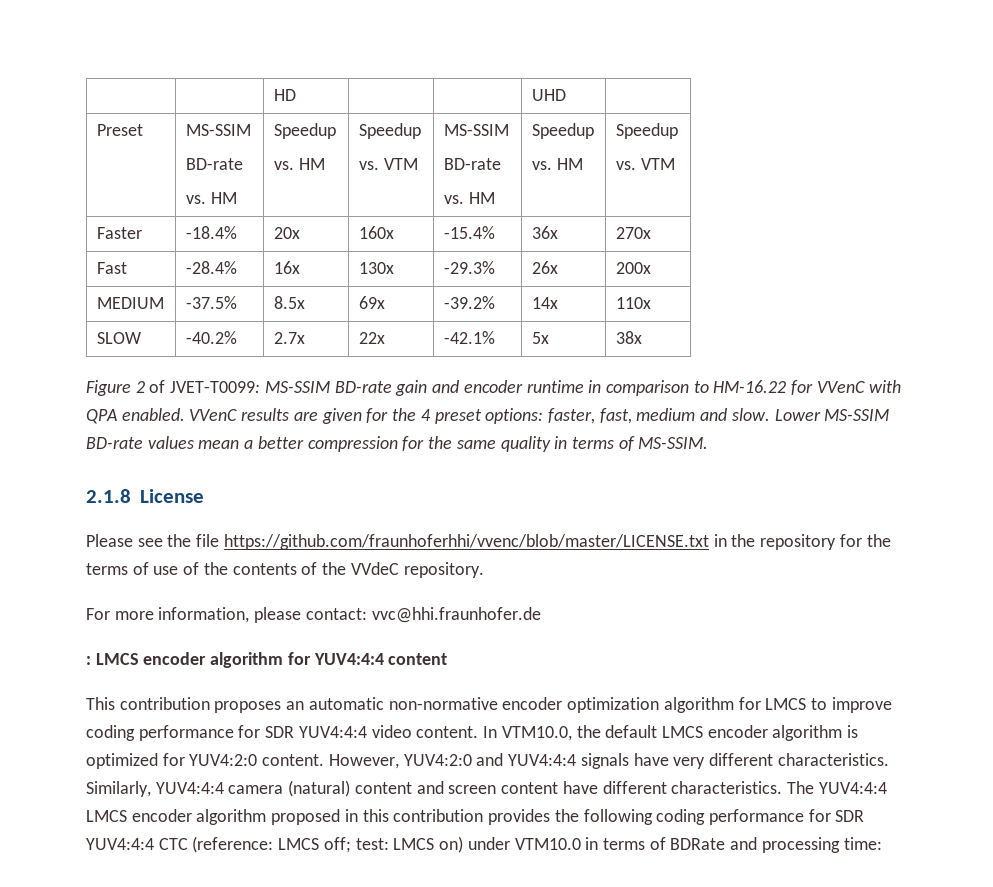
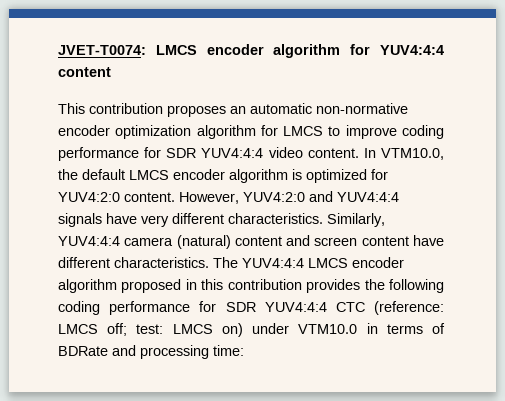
[273,89,296,101] [531,89,566,101] [96,124,143,136] [185,124,251,136] [185,158,243,170] [185,192,237,204] [273,123,336,139] [273,158,325,170] [358,123,421,139] [358,158,418,170] [443,124,509,136] [443,158,501,170] [443,192,495,204] [531,123,594,139] [531,158,583,170] [615,123,678,139] [615,158,675,170] [96,227,142,239] [185,226,237,239] [273,227,300,239] [358,226,394,239] [443,226,495,239] [531,226,558,239] [615,227,651,239] [96,262,127,274] [185,261,237,274] [273,261,300,274] [358,262,394,274] [443,261,495,274] [531,261,558,274] [615,262,651,274] [96,297,164,309] [185,296,237,309] [273,296,305,309] [358,296,385,309] [443,296,495,309] [531,297,558,309] [615,297,651,309] [96,332,141,344] [185,331,237,344] [273,332,305,344] [358,332,385,344] [443,331,495,344] [531,332,549,344] [615,331,642,344] [86,380,901,396] [86,408,890,424] [86,436,709,452] [86,489,204,503] [86,534,891,550] [86,562,484,578] [86,607,541,623] [86,656,91,665] | | HD | | | UHD | // Preset | MS-SSIM // BD-rate // vs. HM | Speedup // vs. HM | Speedup // vs. VTM | MS-SSIM // BD-rate // vs. HM | Speedup // vs. HM | Speedup // vs. VTM // Faster | -18.4% | 20x | 160x | -15.4% | 36x | 270x // Fast | -28.4% | 16x | 130x | -29.3% | 26x | 200x // MEDIUM | -37.5% | 8.5x | 69x | -39.2% | 14x | 110x // SLOW | -40.2% | 2.7x | 22x | -42.1% | 5x | 38x // Figure 2 of JVET-T0099: MS-SSIM BD-rate gain and encoder runtime in comparison to HM-16.22 for VVenC with QPA enabled. VVenC results are given for the 4 preset options: faster, fast, medium and slow. Lower MS-SSIM BD-rate values mean a better compression for the same quality in terms of MS-SSIM. // 2.1.8 License // Please see the file https://github.com/fraunhoferhhi/vvenc/blob/master/LICENSE.txt in the repository for the terms of use of the contents of the VVdeC repository. // For more information, please contact: vvc@hhi.fraunhofer.de // : -> [58,45,146,55] JVET-T0074:

